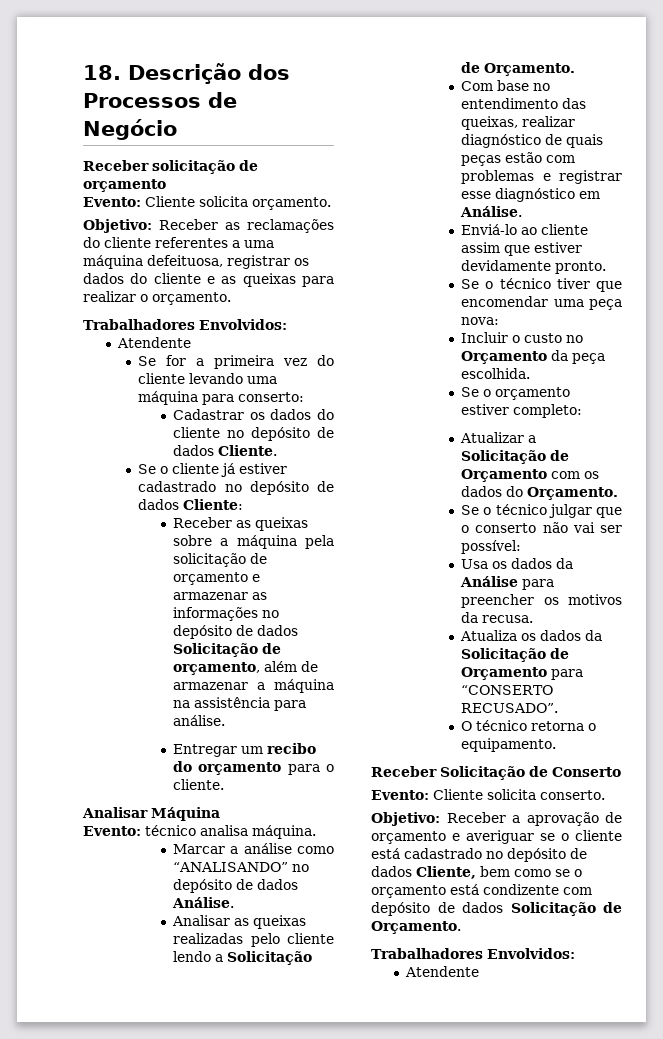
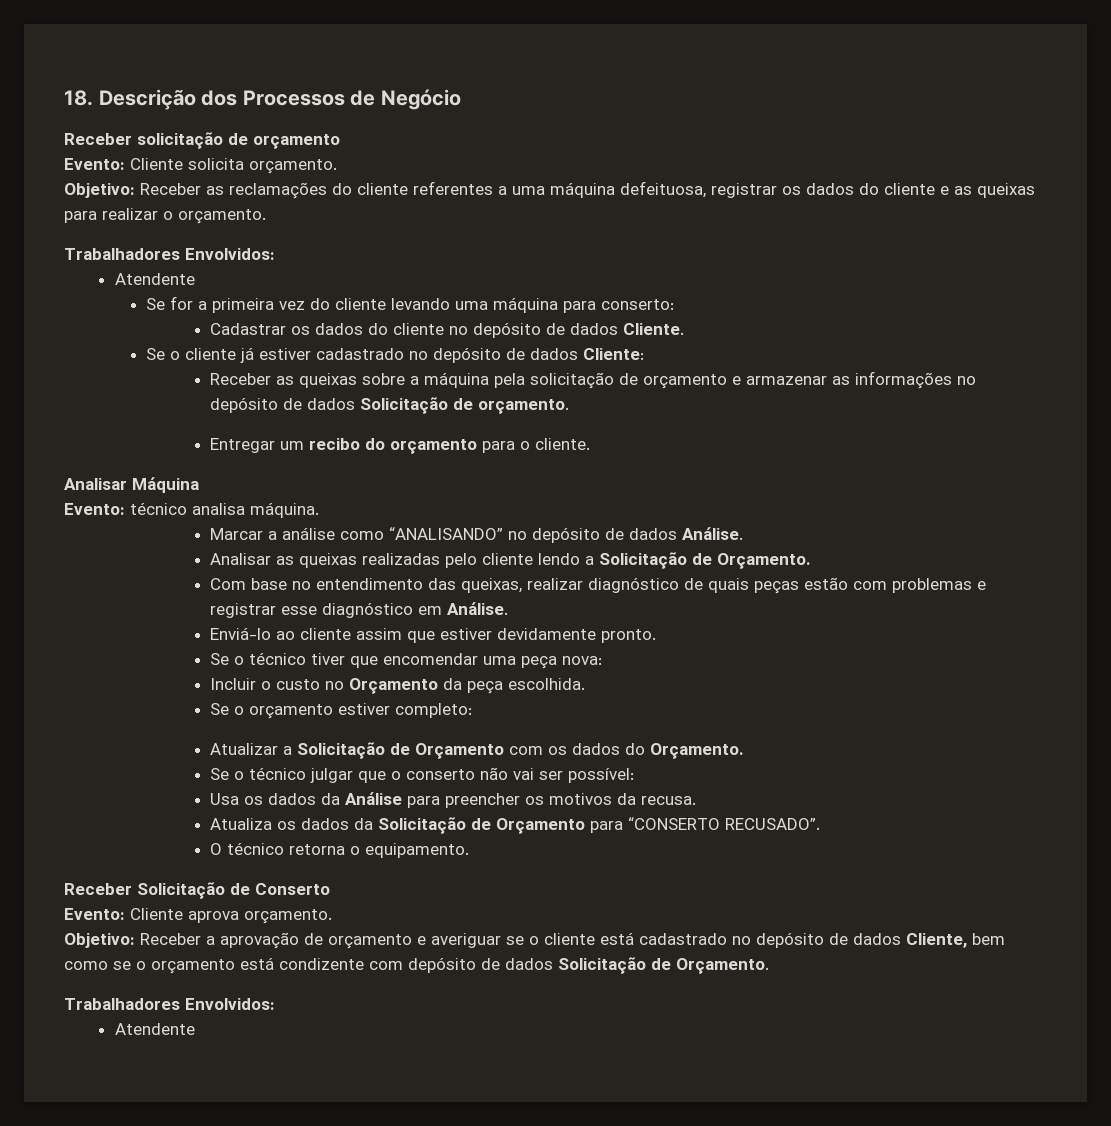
[173,661,319,675] [173,679,334,693] [173,697,307,711] [173,715,226,726] orçamento, além de armazenar a máquina na assistência para análise. -> [478,399,570,414] orçamento.
[487,789,605,800] solicita conserto. -> [188,909,332,924] aprova orçamento.

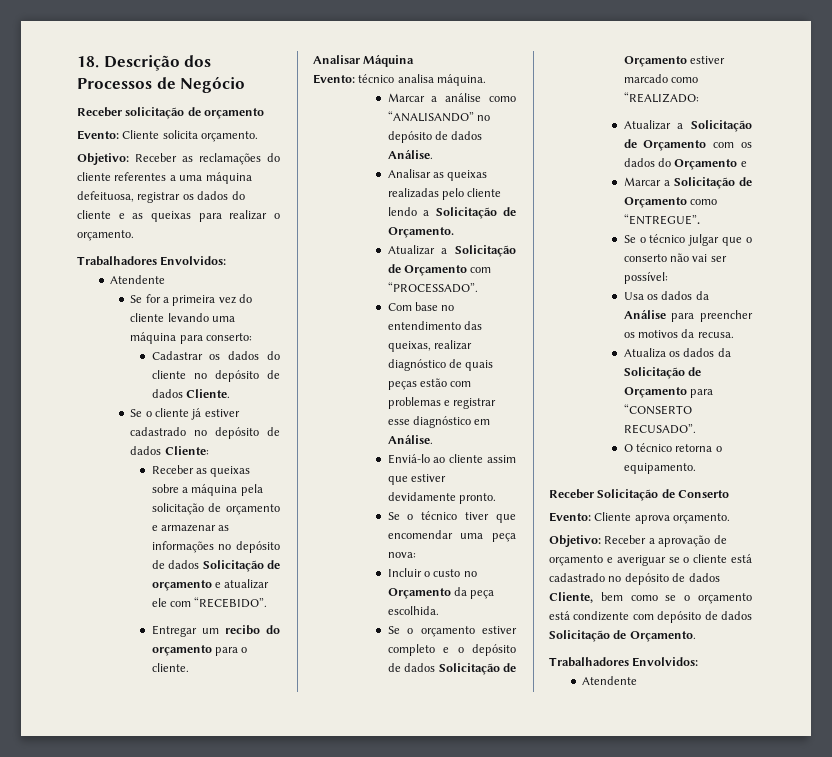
[478,399,570,414] orçamento. -> [151,579,270,591] [151,597,268,608] orçamento e atualizar ele com “RECEBIDO”.
(812, 561) none -> [387,245,516,257] [387,264,492,276] [387,282,478,293] // Atualizar a Solicitação de Orçamento com “PROCESSADO”.
[395,703,473,718] completo: -> [387,644,516,656] [387,663,516,675] [623,56,726,67] [623,74,699,83] [623,92,699,103] completo e o depósito de dados Solicitação de Orçamento estiver marcado como “REALIZADO:
[650,743,745,759] Orçamento. -> [674,159,747,170] [623,177,752,189] [623,197,718,208] [623,214,700,225] Orçamento e // Marcar a Solicitação de Orçamento como “ENTREGUE”.

